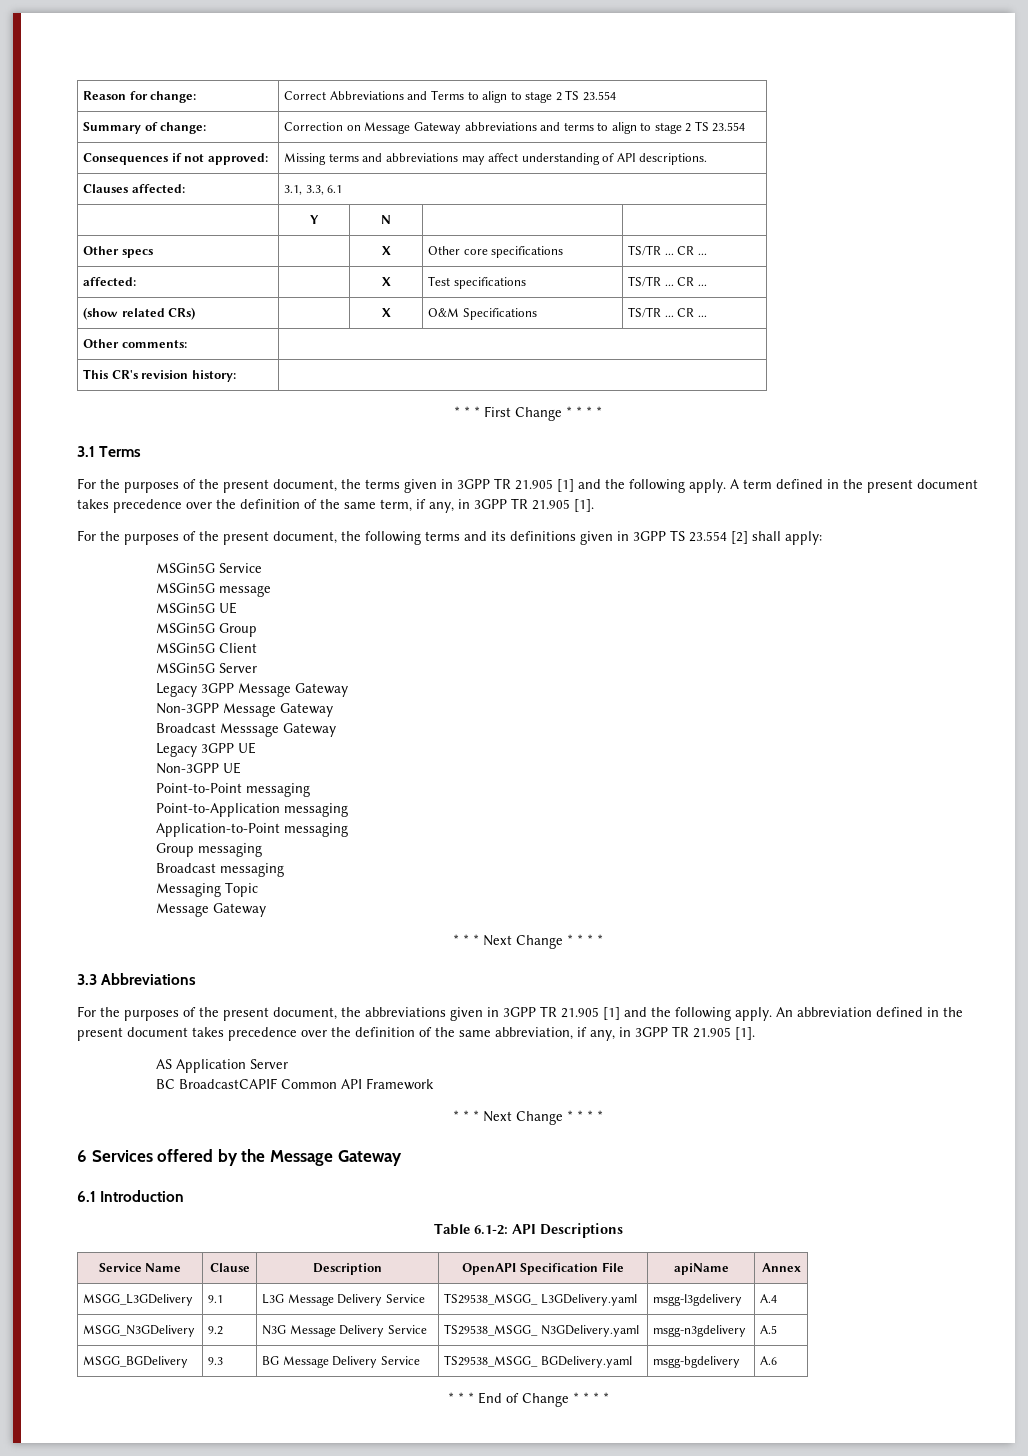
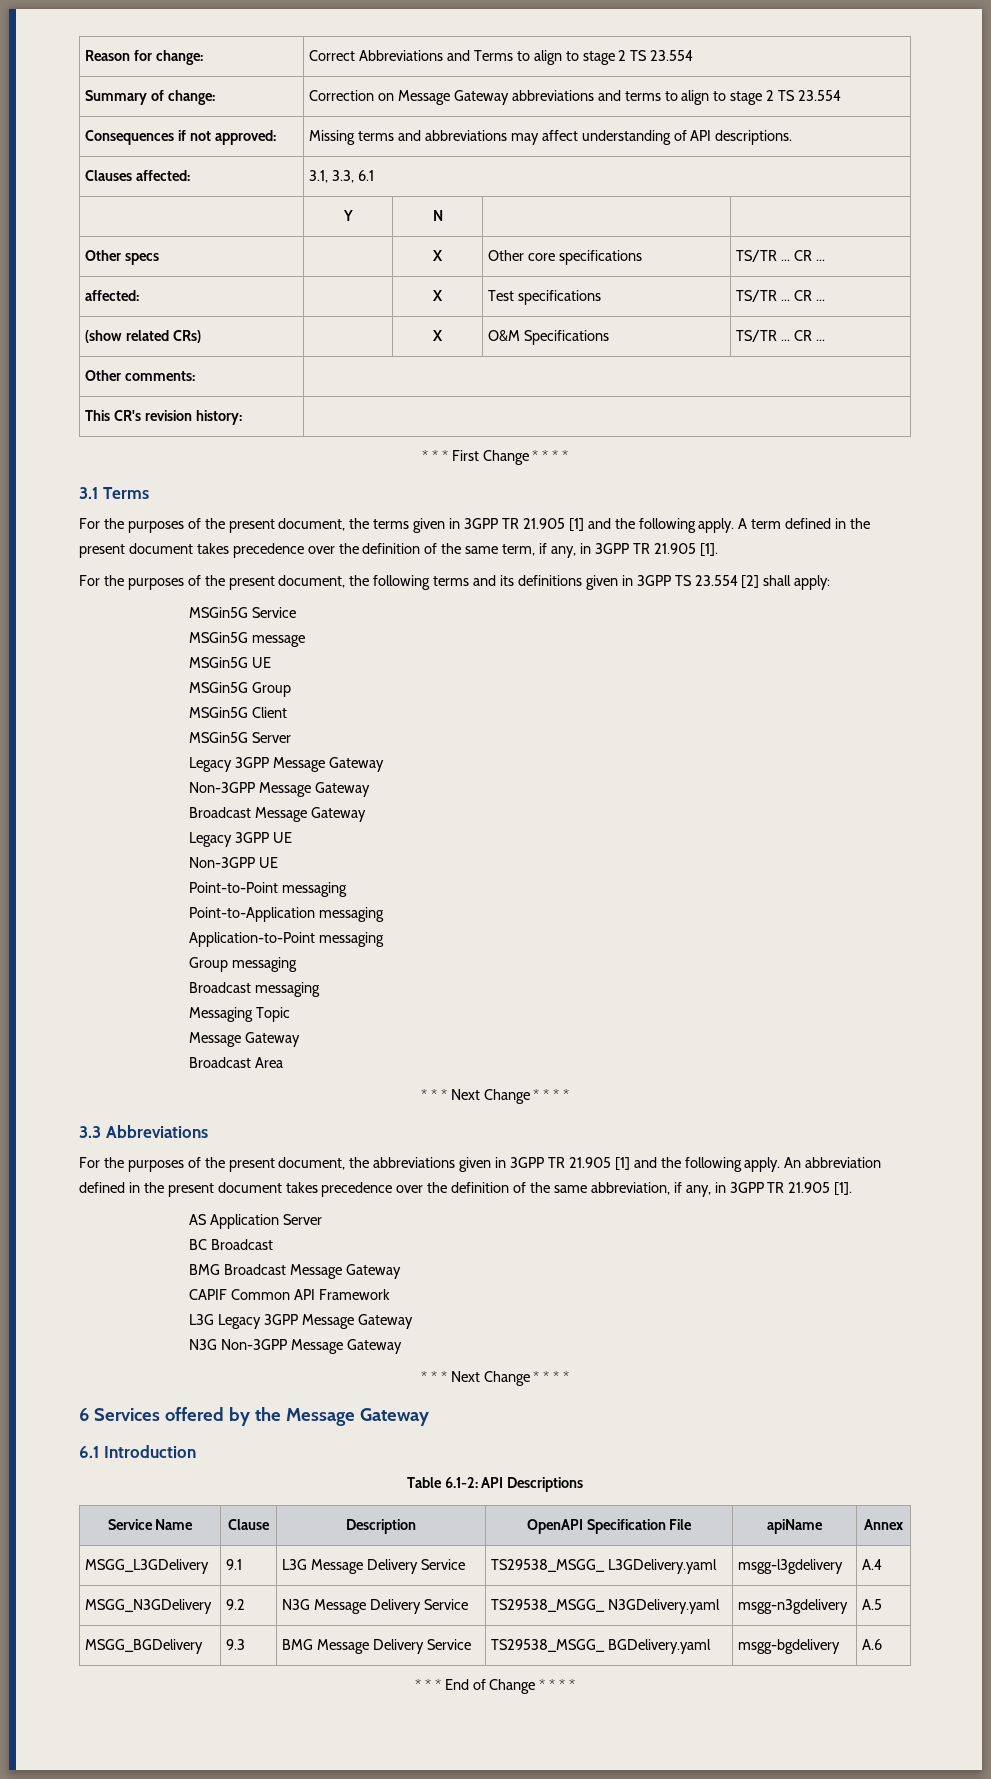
[220,723,280,737] Messsage -> [254,807,307,822] Message
(267, 910) none -> [188,1057,283,1068] // Broadcast Area
[179,1078,435,1090] BroadcastCAPIF Common API Framework -> [210,1239,273,1250] [188,1264,401,1279] [188,1289,390,1300] [188,1314,413,1329] [188,1339,402,1354] Broadcast // BMG Broadcast Message Gateway // CAPIF Common API Framework // L3G Legacy 3GPP Message Gateway // N3G Non-3GPP Message Gateway
[262,1356,280,1365] BG -> [282,1639,314,1650] BMG

